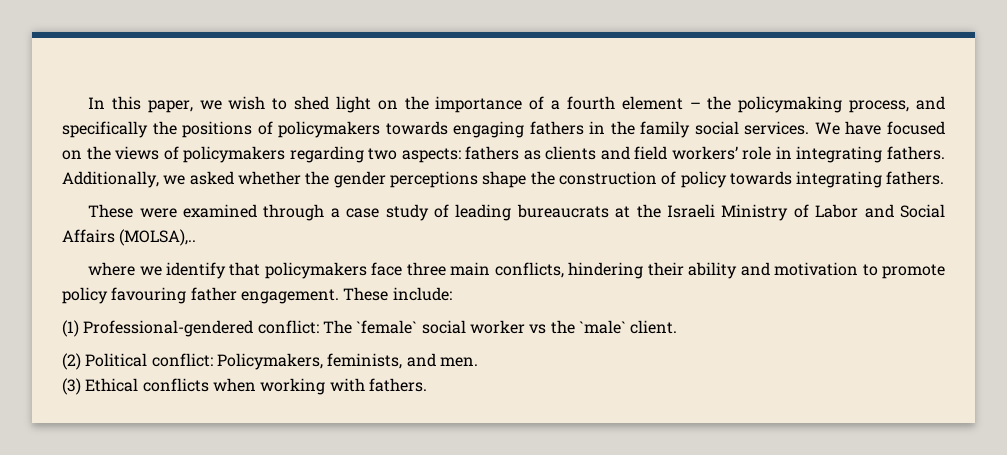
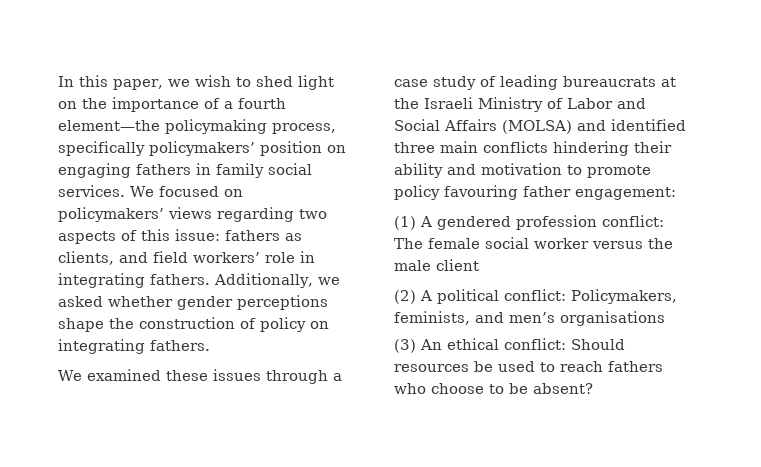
[621,96,946,113] [62,121,448,138] element – the policymaking process, and specifically the positions of policymakers towards -> [58,119,336,134] [58,141,346,156] element—the policymaking process, specifically policymakers’ position on
[610,121,635,135] the -> (211, 169) none
[845,121,882,135] have -> (154, 191) none
[86,146,461,163] the views of policymakers regarding two aspects: -> [58,207,327,222] [58,229,220,244] policymakers’ views regarding two aspects of this issue:
[545,146,597,160] clients -> [58,251,114,265] clients,
[305,171,330,185] the -> (173, 301) none
[729,171,792,185] towards -> [310,321,329,329] on
[88,204,257,218] These were examined -> [58,369,261,381] We examined these issues
[119,229,197,246] [88,262,403,279] (MOLSA),.. // where we identify that policymakers face -> [502,119,686,134] (MOLSA) and identified
[494,262,564,278] conflicts, -> [483,141,548,153] conflicts
[240,287,452,304] [62,320,254,337] engagement. These include: // (1) Professional-gendered -> [575,187,676,200] [394,215,597,230] engagement: // (1) A gendered profession
[356,320,418,334] `female` -> [428,238,480,249] female
[529,320,678,334] vs the `male` client. -> [592,238,673,249] [394,259,479,271] versus the male client
[85,353,148,367] Political -> [420,289,499,304] A political
[439,357,478,367] men. -> [509,311,665,326] men’s organisations
[85,378,427,395] Ethical conflicts when working with fathers. -> [420,338,625,350] [394,361,663,372] [394,383,593,394] An ethical conflict: Should resources be used to reach fathers who choose to be absent?

